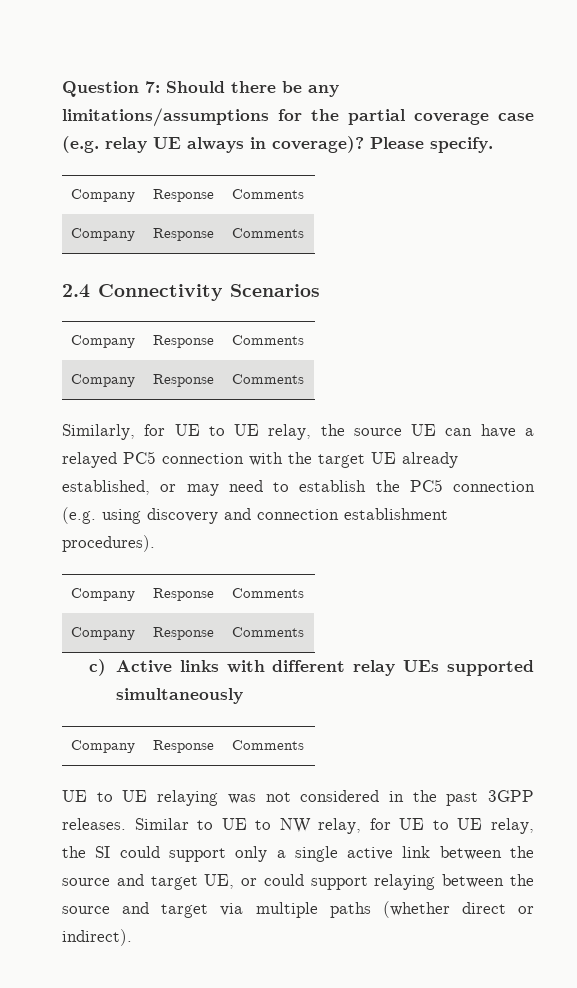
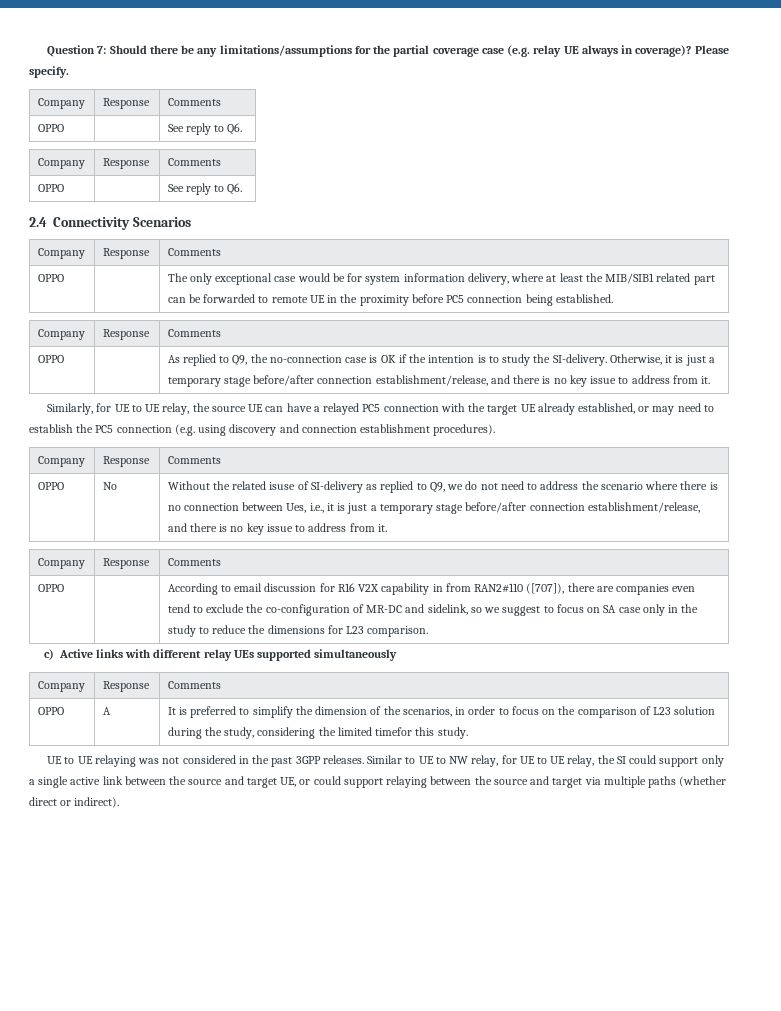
[70,228,135,241] [152,228,214,241] [231,228,304,238] Company | Response | Comments -> [37,124,64,132] [167,123,243,135] [37,158,85,169] [102,158,150,169] [167,158,221,166] [37,184,64,192] [167,183,243,195] OPPO | | See reply to Q6. // Company | Response | Comments // OPPO | | See reply to Q6.
[70,374,135,387] [152,374,214,387] [231,374,304,384] Company | Response | Comments -> [37,274,64,282] [167,273,715,285] [167,294,613,306] [37,329,85,340] [102,329,150,340] [167,329,221,337] [37,355,64,363] [167,354,715,366] [167,375,711,387] OPPO | | The only exceptional case would be for system information delivery, where at least the MIB/SIB1 related part can be forwarded to remote UE in the proximity before PC5 connection being established. // Company | Response | Comments // OPPO | | As replied to Q9, the no-connection case is OK if the intention is to study the SI-delivery. Otherwise, it is just a temporary stage before/after connection establishment/release, and there is no key issue to address from it.
[70,627,135,640] [152,627,214,640] [231,627,304,637] Company | Response | Comments -> [37,482,64,490] [102,482,117,490] [167,481,718,493] [167,502,700,514] [167,523,387,535] [37,558,85,569] [102,558,150,569] [167,558,221,566] [37,584,64,592] [167,583,696,595] [167,604,699,616] [167,625,429,637] OPPO | No | Without the related isuse of SI-delivery as replied to Q9, we do not need to address the scenario where there is no connection between Ues, i.e., it is just a temporary stage before/after connection establishment/release, and there is no key issue to address from it. // Company | Response | Comments // OPPO | | According to email discussion for R16 V2X capability in from RAN2#110 ([707]), there are companies even tend to exclude the co-configuration of MR-DC and sidelink, so we suggest to focus on SA case only in the study to reduce the dimensions for L23 comparison.
(304, 745) none -> [37,707,64,715] [102,707,111,715] [167,706,716,718] [167,727,468,739] // OPPO | A | It is preferred to simplify the dimension of the scenarios, in order to focus on the comparison of L23 solution during the study, considering the limited timefor this study.

